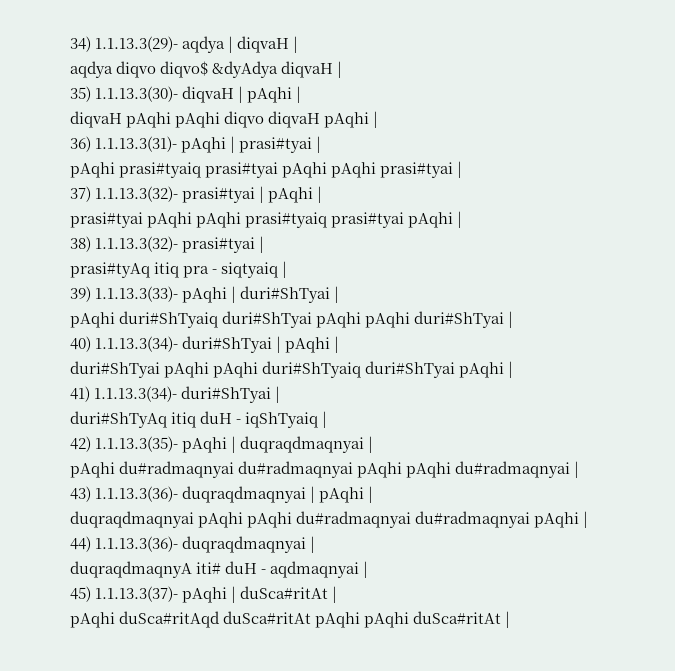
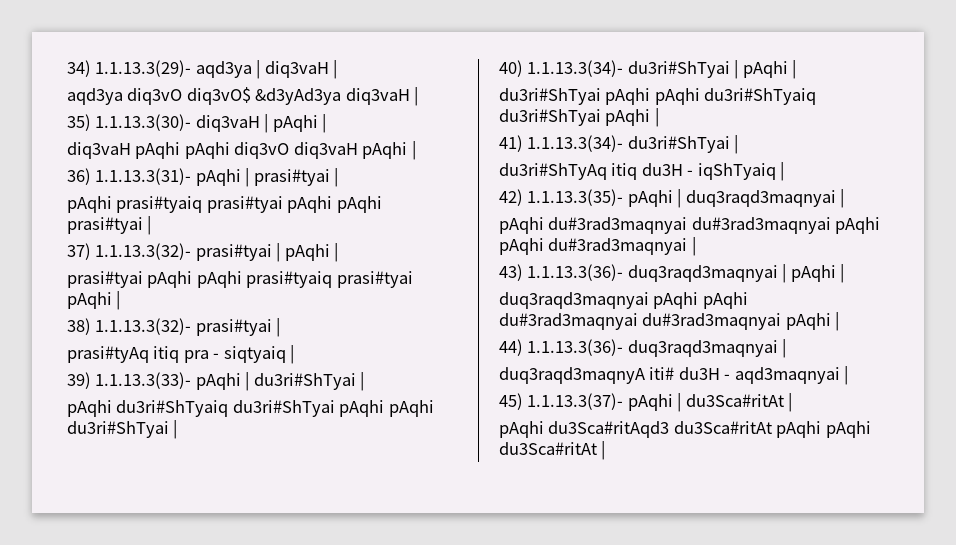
[182,36,299,53] [70,61,334,78] aqdya | diqvaH | // aqdya diqvo diqvo$ &dyAdya diqvaH -> [195,60,338,79] [67,87,410,105] aqd3ya | diq3vaH | // aqd3ya diq3vO diq3vO$ &d3yAd3ya diq3vaH
[182,86,302,103] [70,111,321,128] diqvaH | pAqhi | // diqvaH pAqhi pAqhi diqvo diqvaH -> [195,114,327,133] [67,142,358,159] diq3vaH | pAqhi | // diq3vaH pAqhi pAqhi diq3vO diq3vaH
[240,286,340,303] [70,311,505,328] duri#ShTyai | // pAqhi duri#ShTyaiq duri#ShTyai pAqhi pAqhi duri#ShTyai -> [253,372,365,391] [67,400,434,417] [67,421,169,438] du3ri#ShTyai | // pAqhi du3ri#ShTyaiq du3ri#ShTyai pAqhi pAqhi du3ri#ShTyai
[182,336,340,353] [70,361,456,378] duri#ShTyai | pAqhi | // duri#ShTyai pAqhi pAqhi duri#ShTyaiq duri#ShTyai -> [627,60,797,79] [499,88,817,105] [499,109,601,126] du3ri#ShTyai | pAqhi | // du3ri#ShTyai pAqhi pAqhi du3ri#ShTyaiq du3ri#ShTyai
[181,386,281,403] [70,411,233,428] duri#ShTyai | // duri#ShTyAq itiq duH -> [627,135,739,154] [499,163,683,180] du3ri#ShTyai | // du3ri#ShTyAq itiq du3H
[240,436,374,453] [70,461,571,478] duqraqdmaqnyai | // pAqhi du#radmaqnyai du#radmaqnyai pAqhi pAqhi du#radmaqnyai -> [685,189,845,208] [499,217,881,234] [499,238,688,255] duq3raqd3maqnyai | // pAqhi du#3rad3maqnyai du#3rad3maqnyai pAqhi pAqhi du#3rad3maqnyai
[182,486,374,503] [70,511,531,528] duqraqdmaqnyai | pAqhi | // duqraqdmaqnyai pAqhi pAqhi du#radmaqnyai du#radmaqnyai -> [627,264,845,283] [499,292,748,309] [499,313,782,330] duq3raqd3maqnyai | pAqhi | // duq3raqd3maqnyai pAqhi pAqhi du#3rad3maqnyai du#3rad3maqnyai
[182,536,316,553] [70,561,360,578] duqraqdmaqnyai | // duqraqdmaqnyA iti# duH - aqdmaqnyai -> [627,339,787,358] [499,367,840,384] duq3raqd3maqnyai | // duq3raqd3maqnyA iti# du3H - aqd3maqnyai
[240,586,338,603] [70,611,502,628] duSca#ritAt | // pAqhi duSca#ritAqd duSca#ritAt pAqhi pAqhi duSca#ritAt -> [685,393,793,412] [499,421,871,438] [499,442,597,455] du3Sca#ritAt | // pAqhi du3Sca#ritAqd3 du3Sca#ritAt pAqhi pAqhi du3Sca#ritAt

